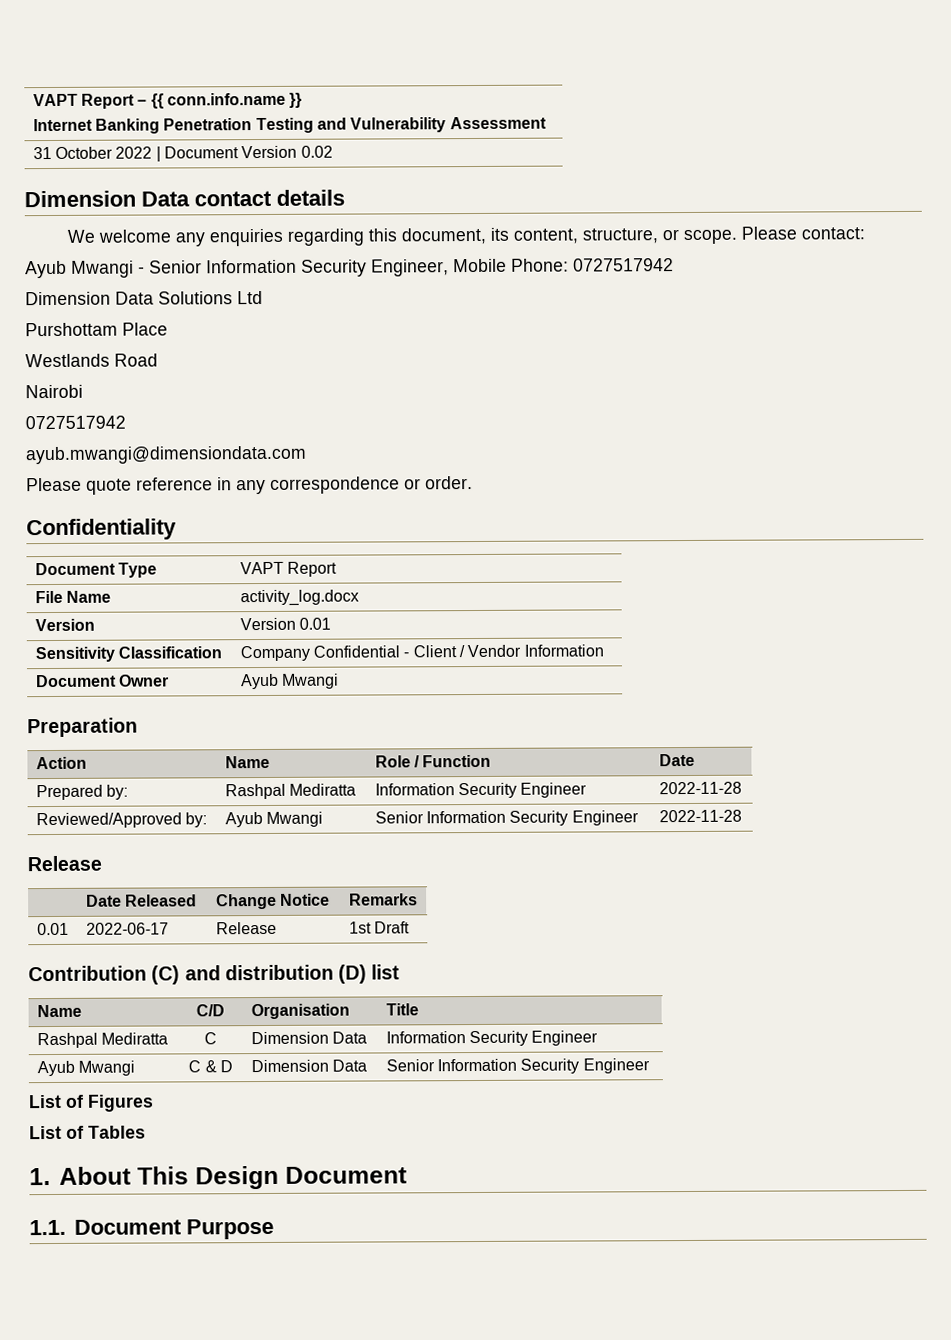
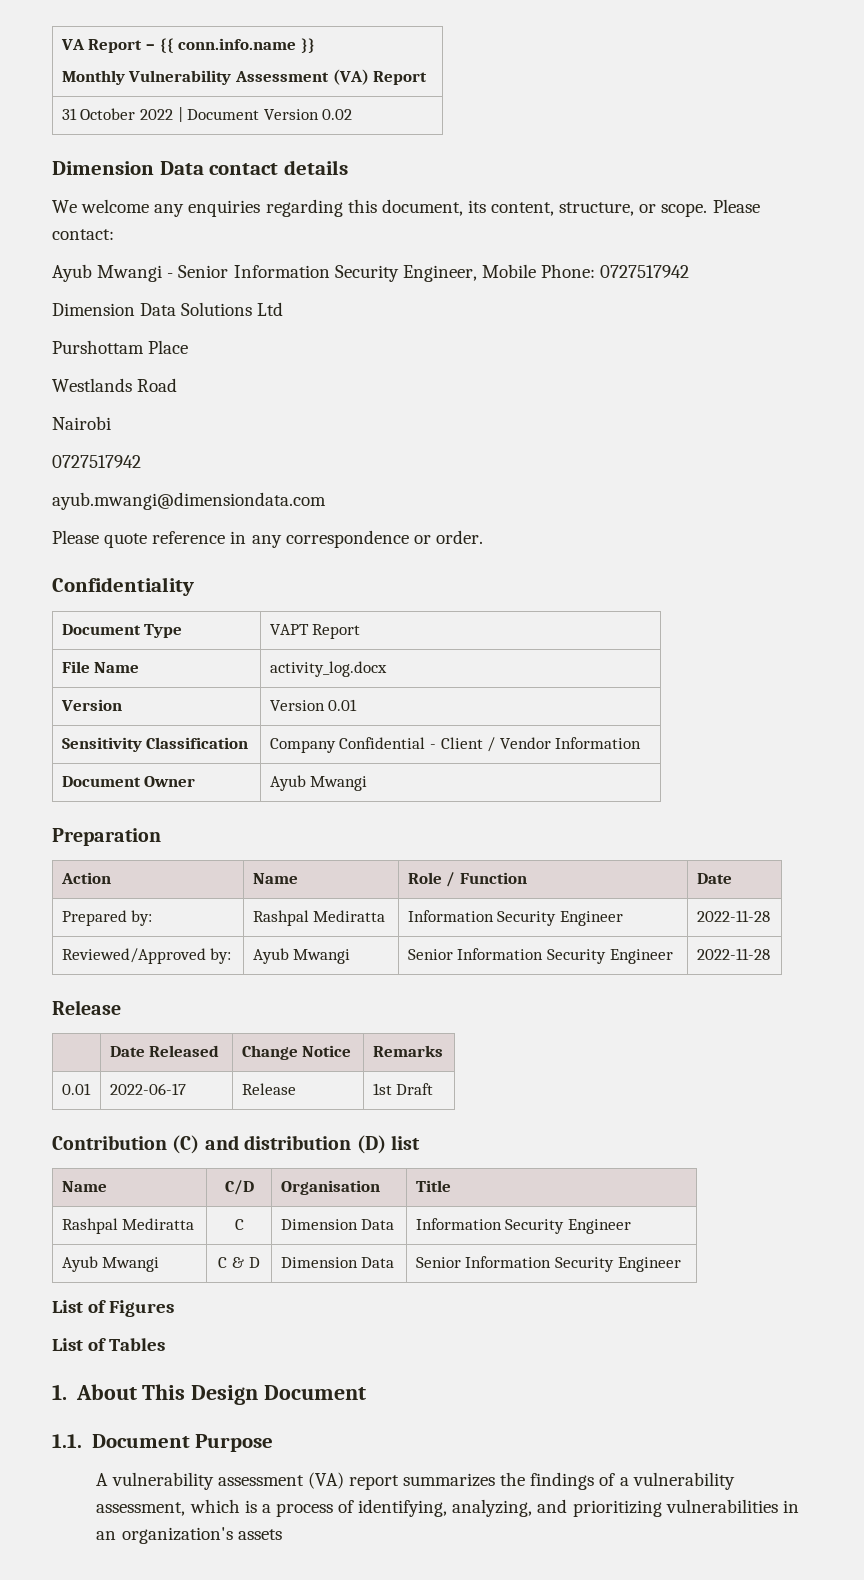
[32,93,78,107] VAPT -> [60,39,85,50] VA
[32,117,347,134] Internet Banking Penetration Testing and -> [61,70,125,85] Monthly
(547, 123) none -> [332,69,428,85] (VA) Report
(274, 1229) none -> [96,1472,735,1490] [96,1499,799,1517] [96,1527,282,1544] // A vulnerability assessment (VA) report summarizes the findings of a vulnerability assessment, which is a process of identifying, analyzing, and prioritizing vulnerabilities in an organization's assets

